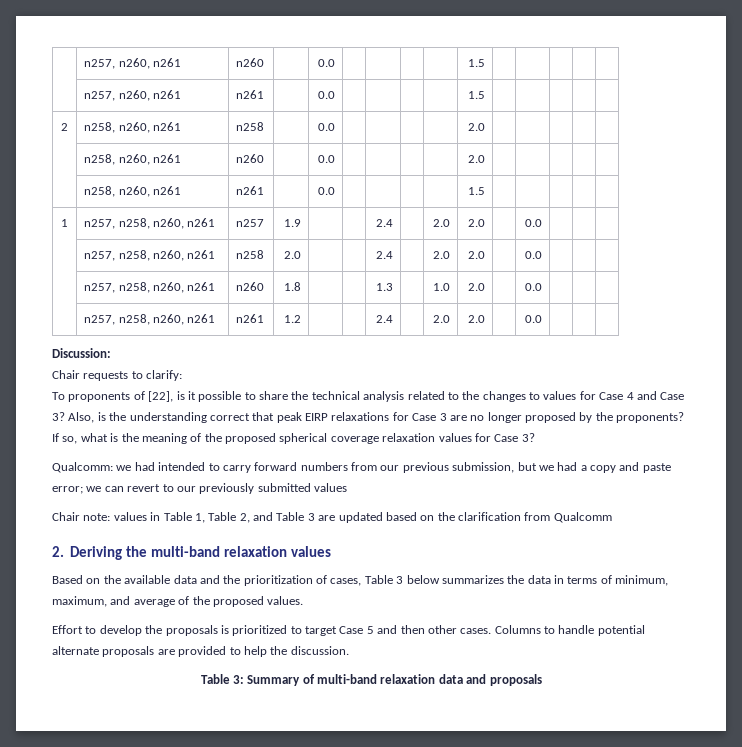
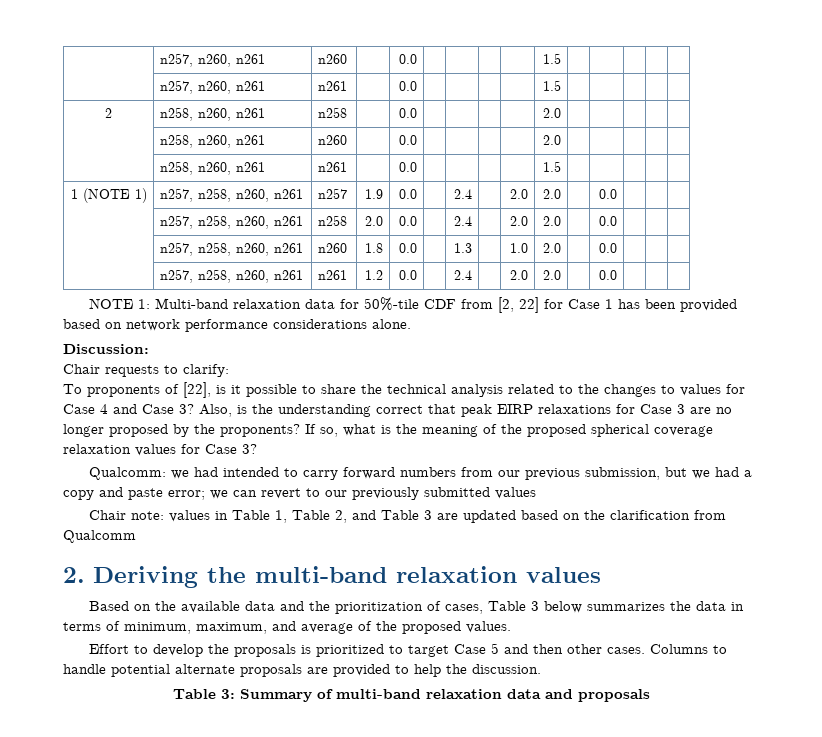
(68, 223) none -> [82,188,147,203] (NOTE 1)
(301, 223) none -> [398,189,417,199] 0.0
(301, 255) none -> [398,216,417,226] 0.0
(301, 286) none -> [398,243,417,253] 0.0
[375,315,393,323] [432,315,450,323] [467,315,485,323] [524,315,542,323] | | 2.4 | | 2.0 | 2.0 | | 0.0 | | | -> [398,270,417,280] [453,270,472,280] [509,270,528,280] [542,270,561,280] [598,270,617,280] [88,297,737,313] [63,319,411,332] 0.0 | | 2.4 | | 2.0 | 2.0 | | 0.0 | | | // NOTE 1: Multi-band relaxation data for 50%-tile CDF from [2, 22] for Case 1 has been provided based on network performance considerations alone.

